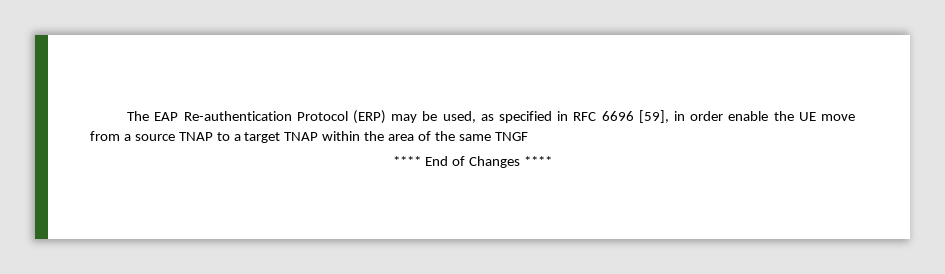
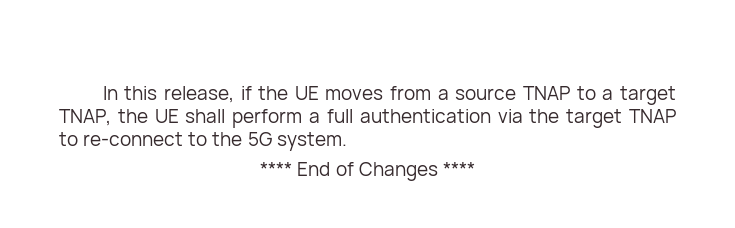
[127,110,856,124] The EAP Re-authentication Protocol (ERP) may be used, as specified in RFC 6696 [59], in order enable the UE move -> [102,86,384,103] In this release, if the UE moves
[284,131,528,141] TNAP within the area of the same TNGF -> [59,109,676,128] [59,132,347,151] TNAP, the UE shall perform a full authentication via the target TNAP to re-connect to the 5G system.

